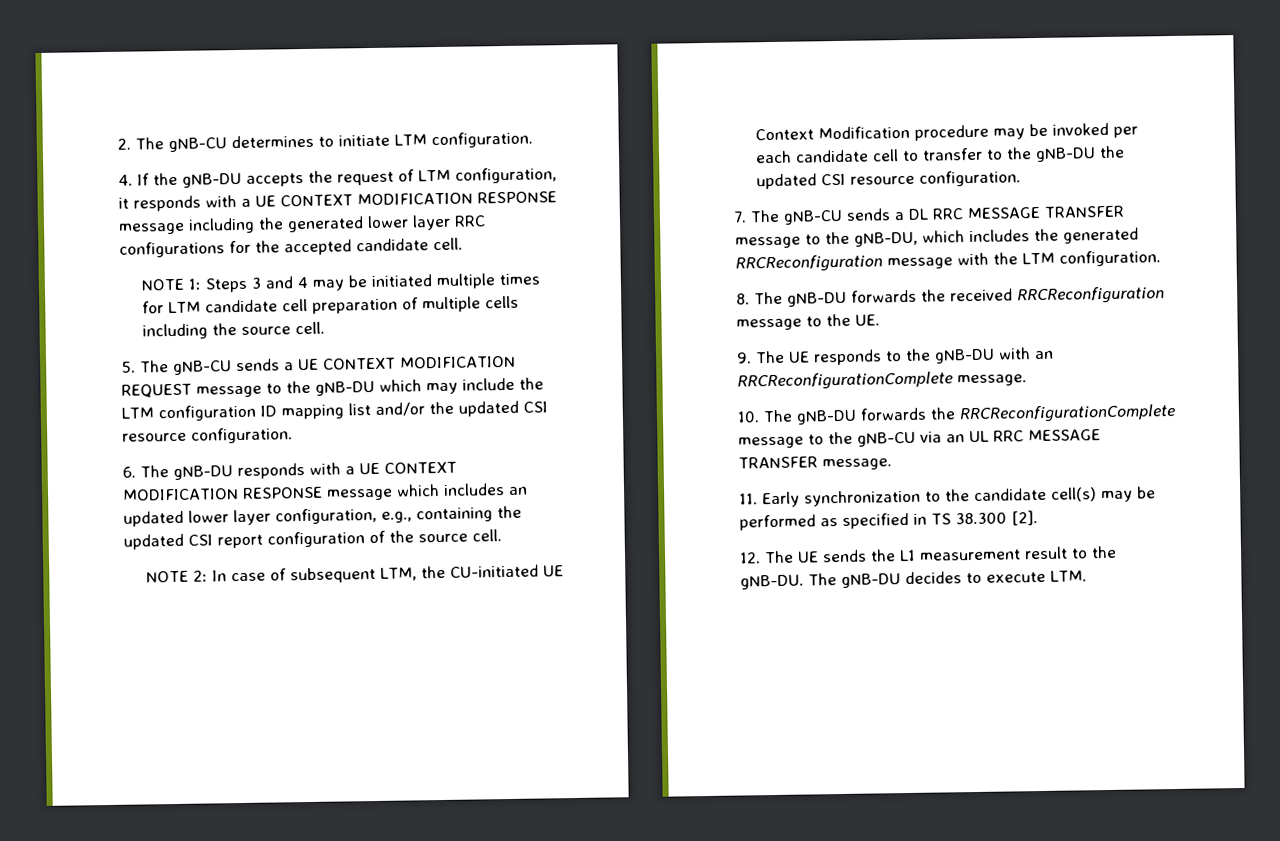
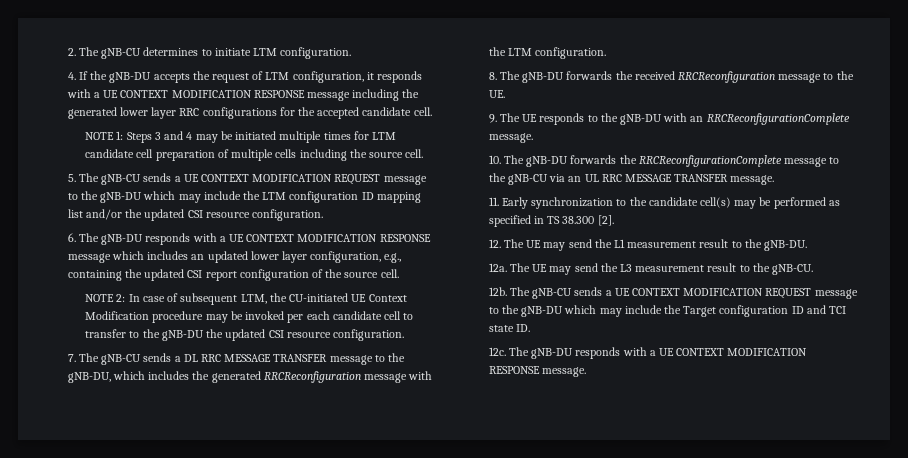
[822,549,868,563] sends -> [543,239,592,251] may send
[808,570,1088,588] The gNB-DU decides to execute LTM. -> [488,263,814,275] [488,287,858,299] [488,305,847,317] [488,324,530,332] [488,347,808,359] [488,366,586,377] // 12a. The UE may send the L3 measurement result to the gNB-CU. // 12b. The gNB-CU sends a UE CONTEXT MODIFICATION REQUEST message to the gNB-DU which may include the Target configuration ID and TCI state ID. // 12c. The gNB-DU responds with a UE CONTEXT MODIFICATION RESPONSE message.

